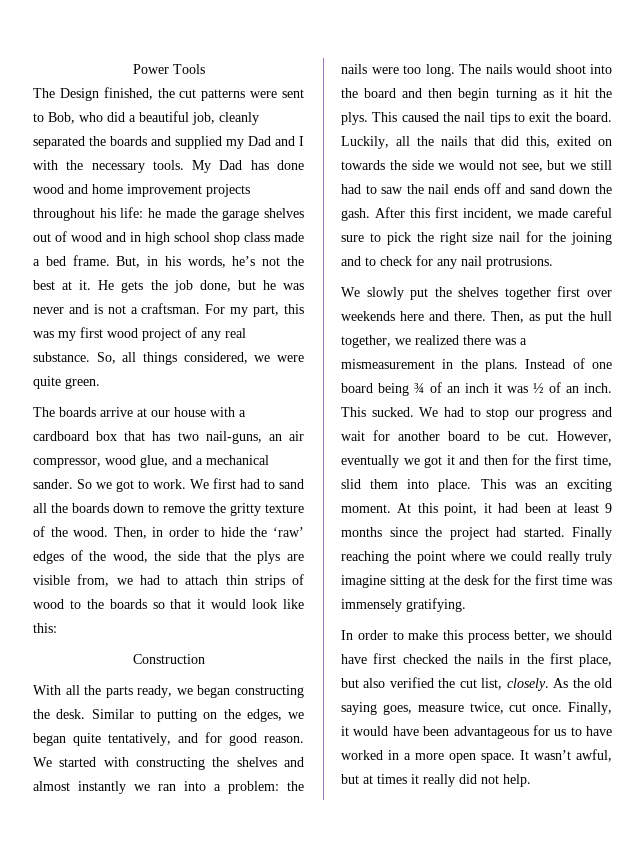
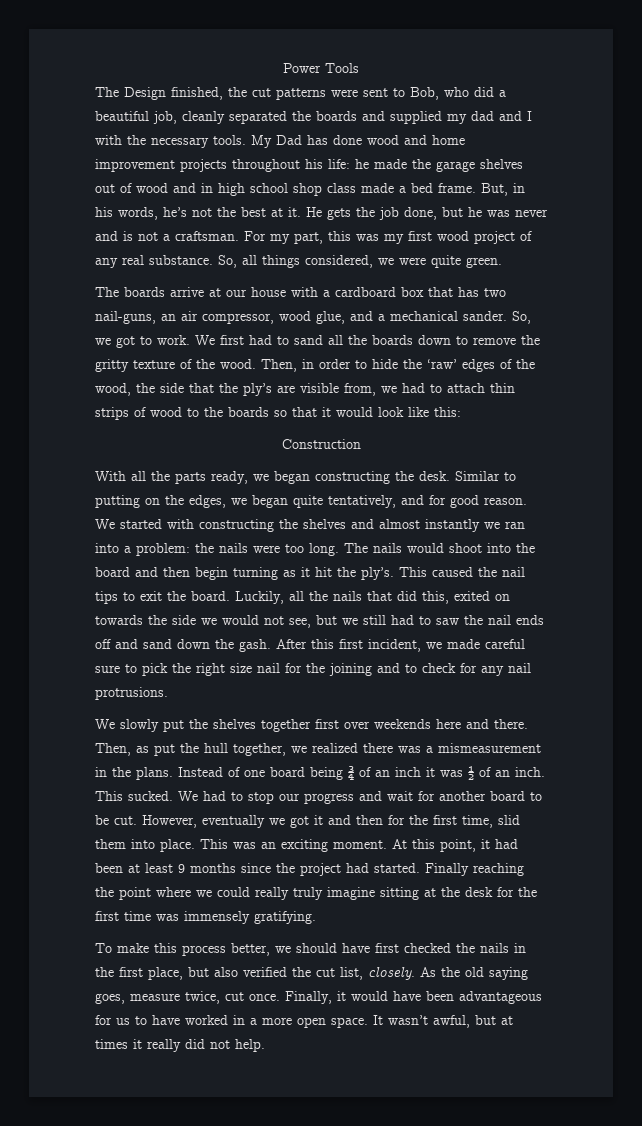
[248,136,271,146] Dad -> [471,111,494,121] dad
[77,479,92,489] So -> [512,311,531,324] So,
[257,551,281,564] plys -> [243,383,272,396] ply’s
[341,112,368,125] plys. -> [361,567,394,580] ply’s.
[341,630,404,640] In order to -> [95,943,112,953] To

